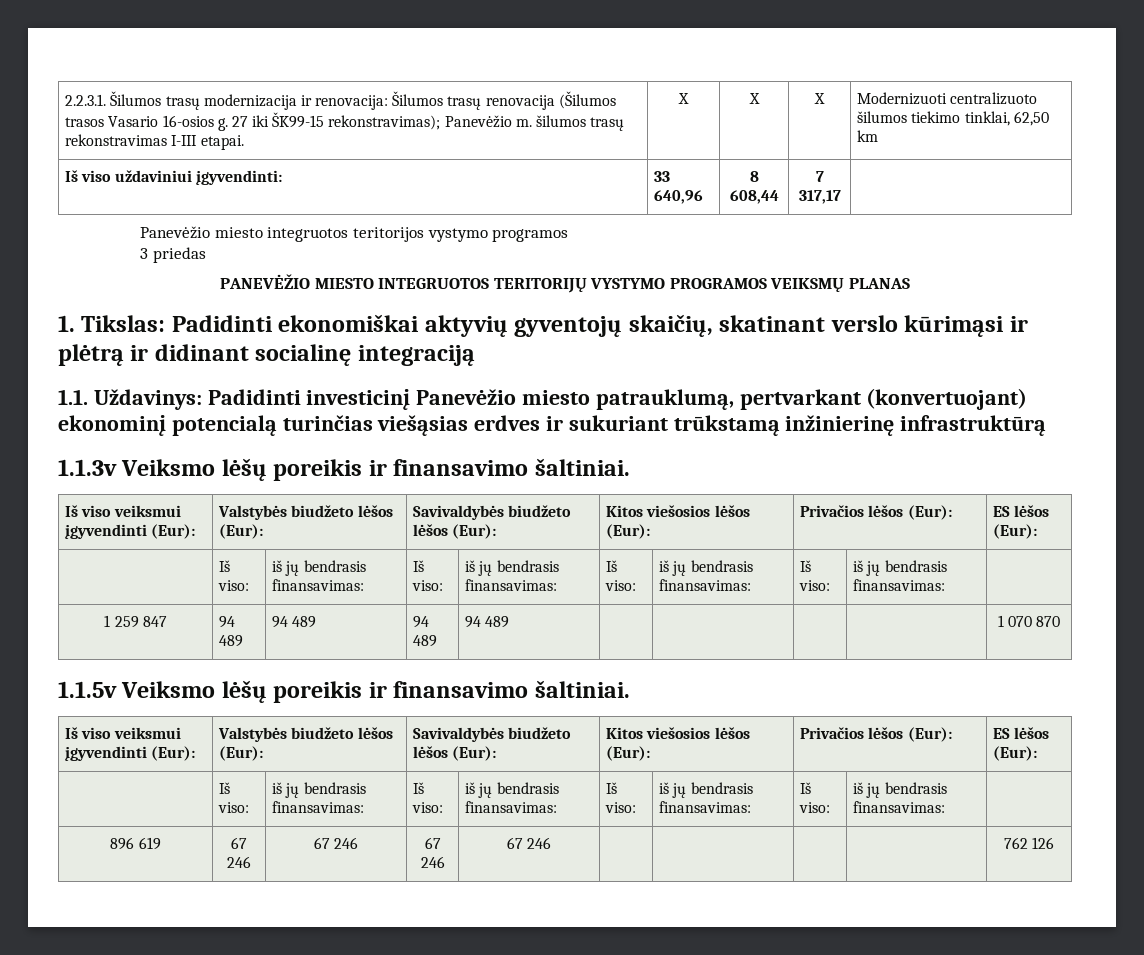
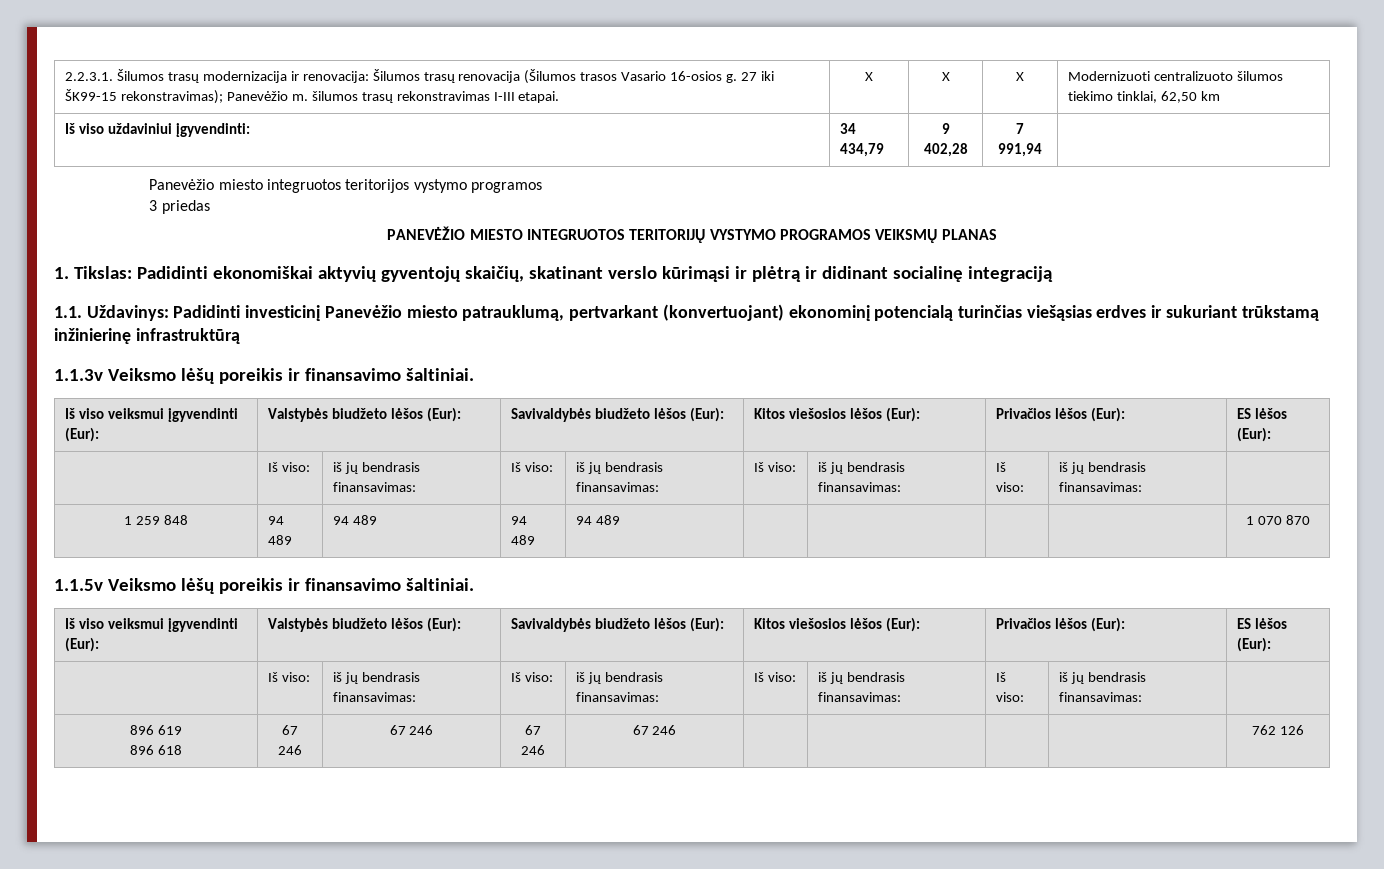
[654,171,671,182] [654,190,704,204] [749,171,759,182] [729,190,779,204] 33 640,96 | 8 608,44 -> [840,123,857,134] [840,143,885,157] [941,123,950,134] [923,143,968,157] 34 434,79 | 9 402,28
[798,190,841,204] 317,17 -> [998,143,1042,157] 991,94
[142,616,167,627] 847 -> [163,515,188,525] 848
(161, 843) none -> [130,745,182,755] // 896 618

